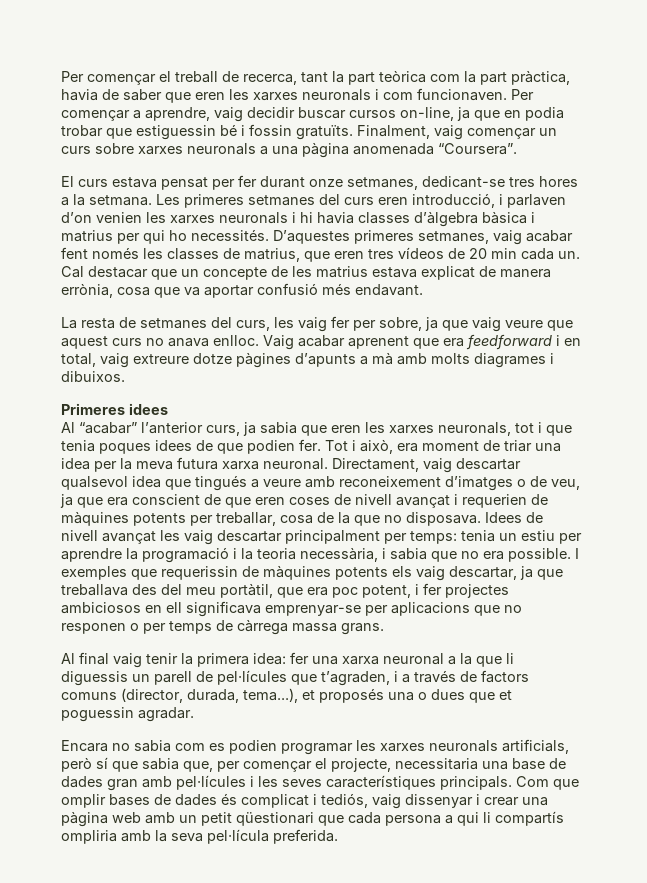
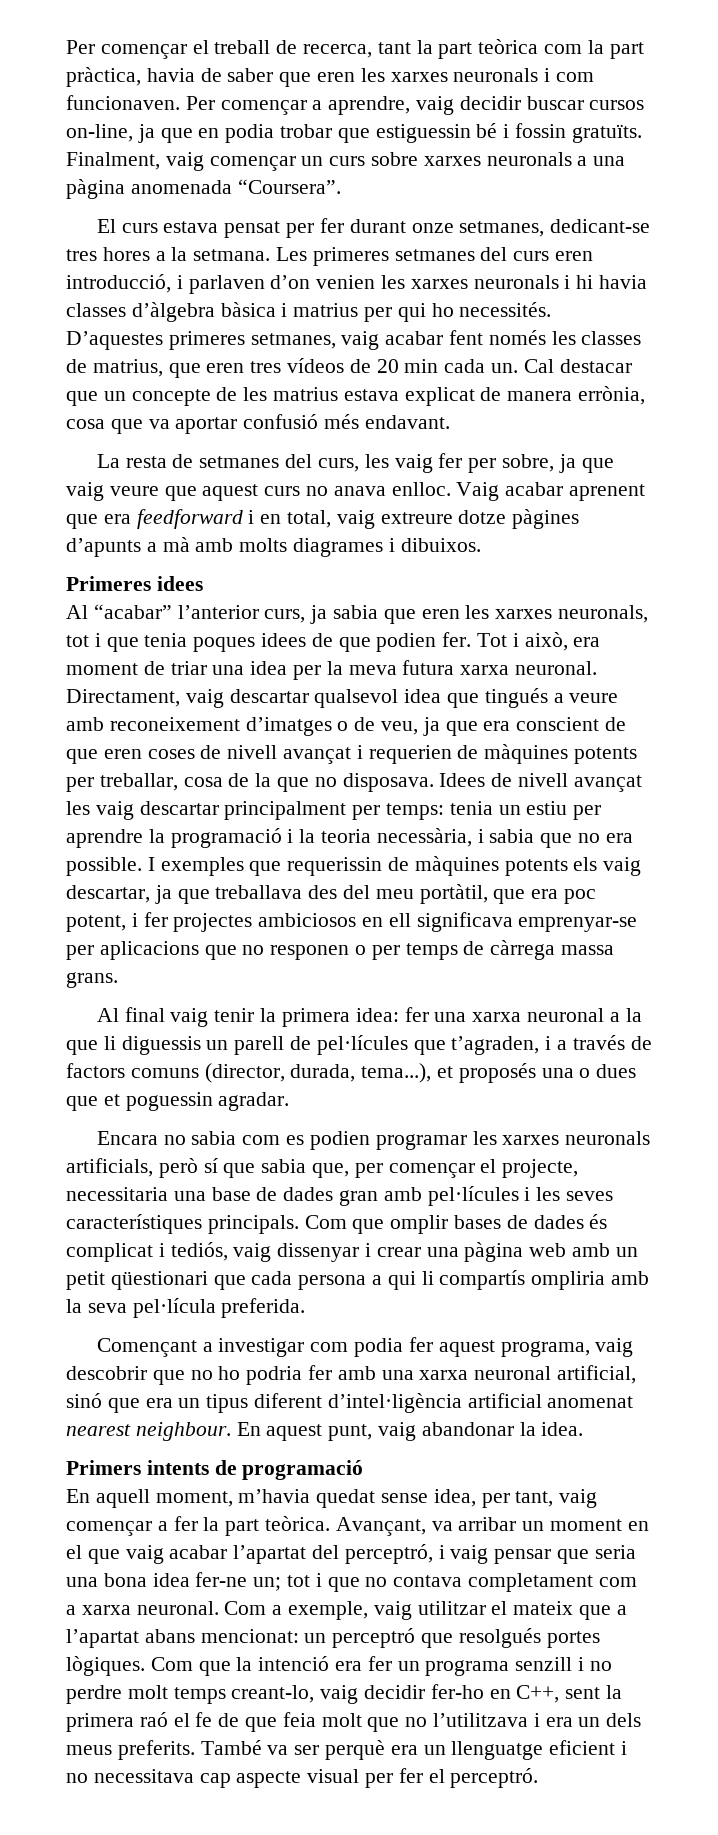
(338, 836) none -> [96,1337,634,1357] [66,1365,637,1385] [66,1393,634,1413] [66,1422,584,1441] [66,1460,364,1480] [66,1489,598,1508] [66,1516,649,1536] [66,1544,636,1564] [66,1572,637,1592] [66,1601,627,1620] [66,1628,600,1648] [66,1656,612,1676] [66,1684,623,1704] [66,1712,642,1732] [66,1740,628,1760] [66,1768,539,1788] // Començant a investigar com podia fer aquest programa, vaig descobrir que no ho podria fer amb una xarxa neuronal artificial, sinó que era un tipus diferent d’intel·ligència artificial anomenat nearest neighbour. En aquest punt, vaig abandonar la idea. // Primers intents de programació // En aquell moment, m’havia quedat sense idea, per tant, vaig començar a fer la part teòrica. Avançant, va arribar un moment en el que vaig acabar l’apartat del perceptró, i vaig pensar que seria una bona idea fer-ne un; tot i que no contava completament com a xarxa neuronal. Com a exemple, vaig utilitzar el mateix que a l’apartat abans mencionat: un perceptró que resolgués portes lògiques. Com que la intenció era fer un programa senzill i no perdre molt temps creant-lo, vaig decidir fer-ho en C++, sent la primera raó el fe de que feia molt que no l’utilitzava i era un dels meus preferits. També va ser perquè era un llenguatge eficient i no necessitava cap aspecte visual per fer el perceptró.

